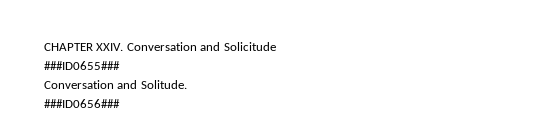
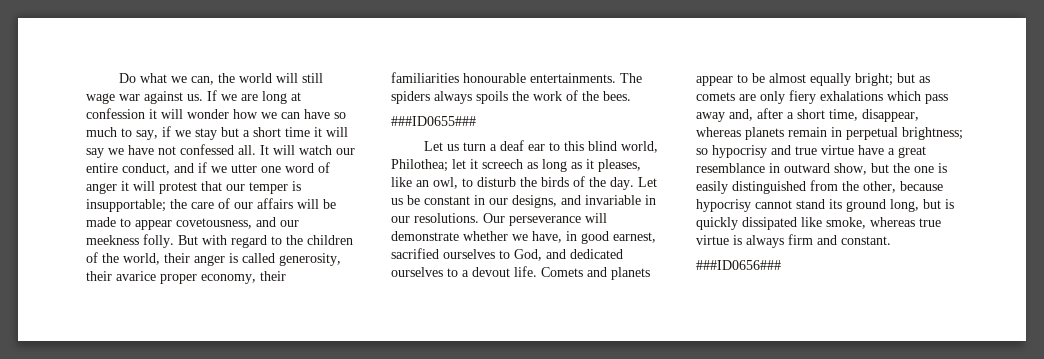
[44,42,276,51] [44,61,120,70] [44,80,187,89] CHAPTER XXIV. Conversation and Solicitude // ###ID0655### // Conversation and Solitude. -> [118,73,323,85] [86,90,301,104] [86,108,346,119] [86,126,348,140] [86,144,355,158] [86,162,330,175] [86,181,301,194] [86,198,336,212] [86,217,299,230] [86,234,353,248] [86,252,341,266] [86,271,286,284] [391,72,642,83] [391,90,631,104] [391,116,476,126] [423,140,658,153] [391,159,641,172] [391,176,657,190] [391,195,656,208] [391,213,607,226] [391,231,656,244] [391,248,623,261] [391,266,650,280] [696,73,930,86] [696,90,948,104] [696,108,919,122] [696,127,963,140] [696,145,926,158] [696,163,947,175] [696,180,943,194] [696,199,954,212] [696,217,941,230] [696,234,891,248] Do what we can, the world will still wage war against us. If we are long at confession it will wonder how we can have so much to say, if we stay but a short time it will say we have not confessed all. It will watch our entire conduct, and if we utter one word of anger it will protest that our temper is insupportable; the care of our affairs will be made to appear covetousness, and our meekness folly. But with regard to the children of the world, their anger is called generosity, their avarice proper economy, their familiarities honourable entertainments. The spiders always spoils the work of the bees. // ###ID0655### // Let us turn a deaf ear to this blind world, Philothea; let it screech as long as it pleases, like an owl, to disturb the birds of the day. Let us be constant in our designs, and invariable in our resolutions. Our perseverance will demonstrate whether we have, in good earnest, sacrified ourselves to God, and dedicated ourselves to a devout life. Comets and planets appear to be almost equally bright; but as comets are only fiery exhalations which pass away and, after a short time, disappear, whereas planets remain in perpetual brightness; so hypocrisy and true virtue have a great resemblance in outward show, but the one is easily distinguished from the other, because hypocrisy cannot stand its ground long, but is quickly dissipated like smoke, whereas true virtue is always firm and constant.

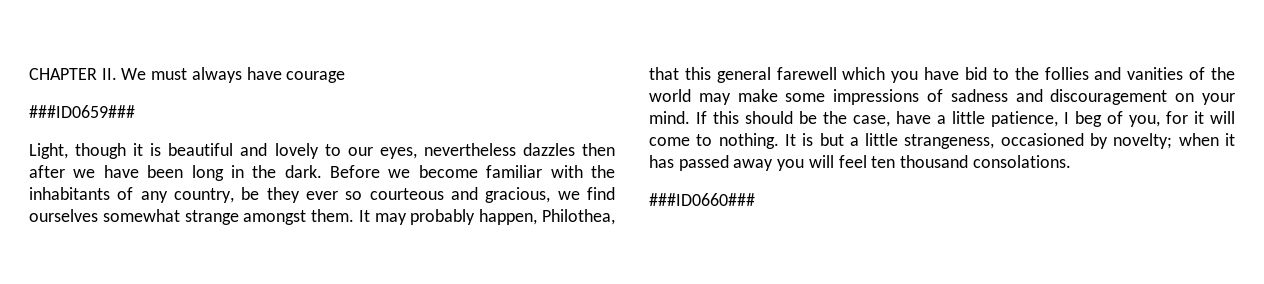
[118,73,323,85] [86,90,301,104] [86,108,346,119] [86,126,348,140] [86,144,355,158] [86,162,330,175] [86,181,301,194] [86,198,336,212] [86,217,299,230] [86,234,353,248] [86,252,341,266] [86,271,286,284] [391,72,642,83] [391,90,631,104] [391,116,476,126] [423,140,658,153] [391,159,641,172] [391,176,657,190] [391,195,656,208] [391,213,607,226] [391,231,656,244] [391,248,623,261] [391,266,650,280] [696,73,930,86] [696,90,948,104] [696,108,919,122] [696,127,963,140] [696,145,926,158] [696,163,947,175] [696,180,943,194] [696,199,954,212] [696,217,941,230] [696,234,891,248] [696,260,781,270] Do what we can, the world will still wage war against us. If we are long at confession it will wonder how we can have so much to say, if we stay but a short time it will say we have not confessed all. It will watch our entire conduct, and if we utter one word of anger it will protest that our temper is insupportable; the care of our affairs will be made to appear covetousness, and our meekness folly. But with regard to the children of the world, their anger is called generosity, their avarice proper economy, their familiarities honourable entertainments. The spiders always spoils the work of the bees. // ###ID0655### // Let us turn a deaf ear to this blind world, Philothea; let it screech as long as it pleases, like an owl, to disturb the birds of the day. Let us be constant in our designs, and invariable in our resolutions. Our perseverance will demonstrate whether we have, in good earnest, sacrified ourselves to God, and dedicated ourselves to a devout life. Comets and planets appear to be almost equally bright; but as comets are only fiery exhalations which pass away and, after a short time, disappear, whereas planets remain in perpetual brightness; so hypocrisy and true virtue have a great resemblance in outward show, but the one is easily distinguished from the other, because hypocrisy cannot stand its ground long, but is quickly dissipated like smoke, whereas true virtue is always firm and constant. // ###ID0656### -> [29,67,346,83] [29,105,135,118] [29,143,615,159] [29,165,615,181] [29,187,615,203] [29,209,615,225] [649,67,1235,83] [649,89,1235,105] [649,111,1235,127] [649,133,1235,149] [649,155,1071,171] [649,193,755,206] CHAPTER II. We must always have courage // ###ID0659### // Light, though it is beautiful and lovely to our eyes, nevertheless dazzles then after we have been long in the dark. Before we become familiar with the inhabitants of any country, be they ever so courteous and gracious, we find ourselves somewhat strange amongst them. It may probably happen, Philothea, that this general farewell which you have bid to the follies and vanities of the world may make some impressions of sadness and discouragement on your mind. If this should be the case, have a little patience, I beg of you, for it will come to nothing. It is but a little strangeness, occasioned by novelty; when it has passed away you will feel ten thousand consolations. // ###ID0660###

